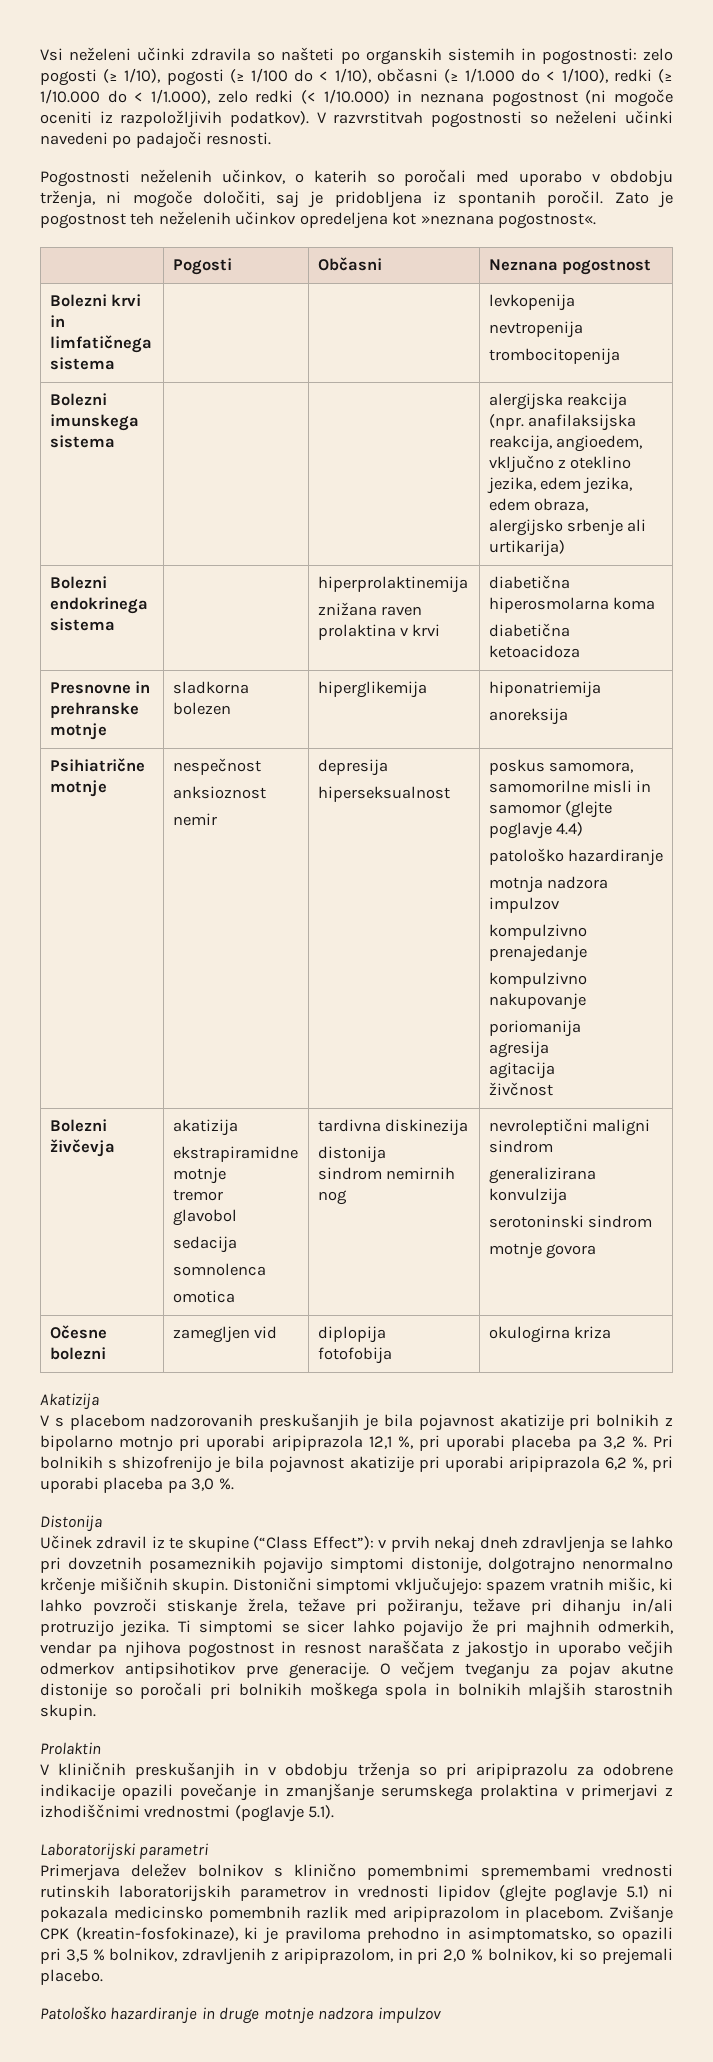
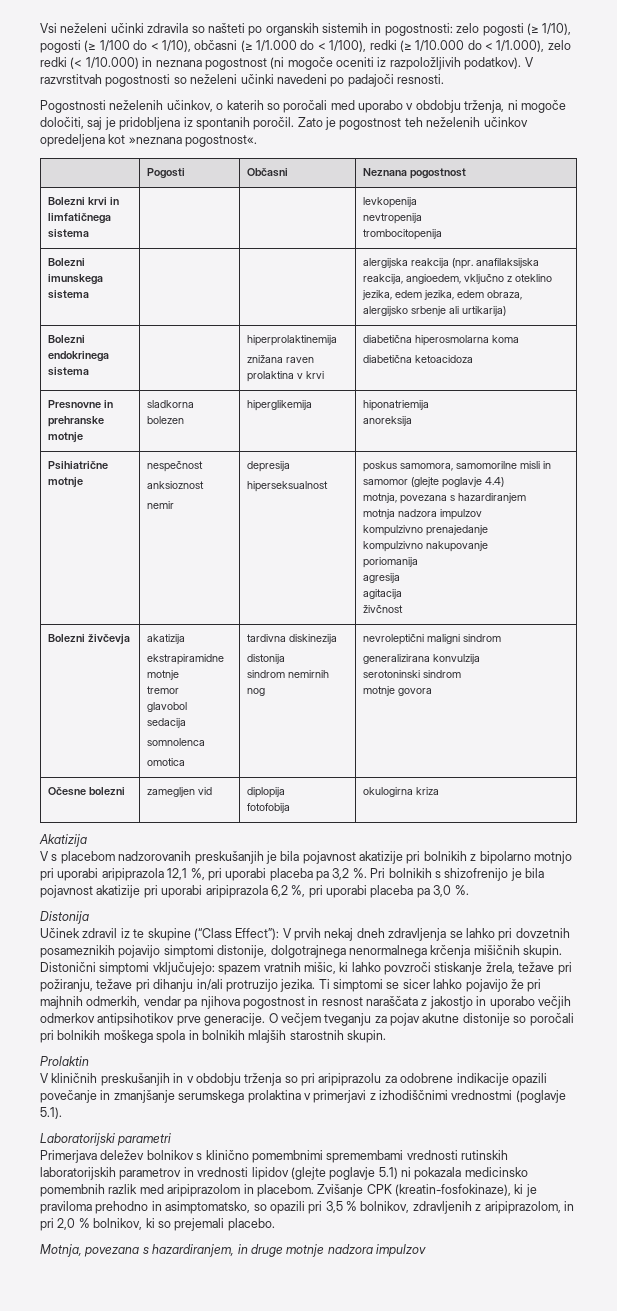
[488,848,664,866] patološko hazardiranje -> [362,493,526,504] motnja, povezana s hazardiranjem
[378,1540,387,1548] v -> [282,928,292,938] V
[488,1557,673,1574] [40,1577,95,1595] dolgotrajno nenormalno krčenje -> [270,945,471,958] dolgotrajnega nenormalnega krčenja
[40,2006,198,2024] Patološko hazardiranje -> [40,1244,235,1257] Motnja, povezana s hazardiranjem,

